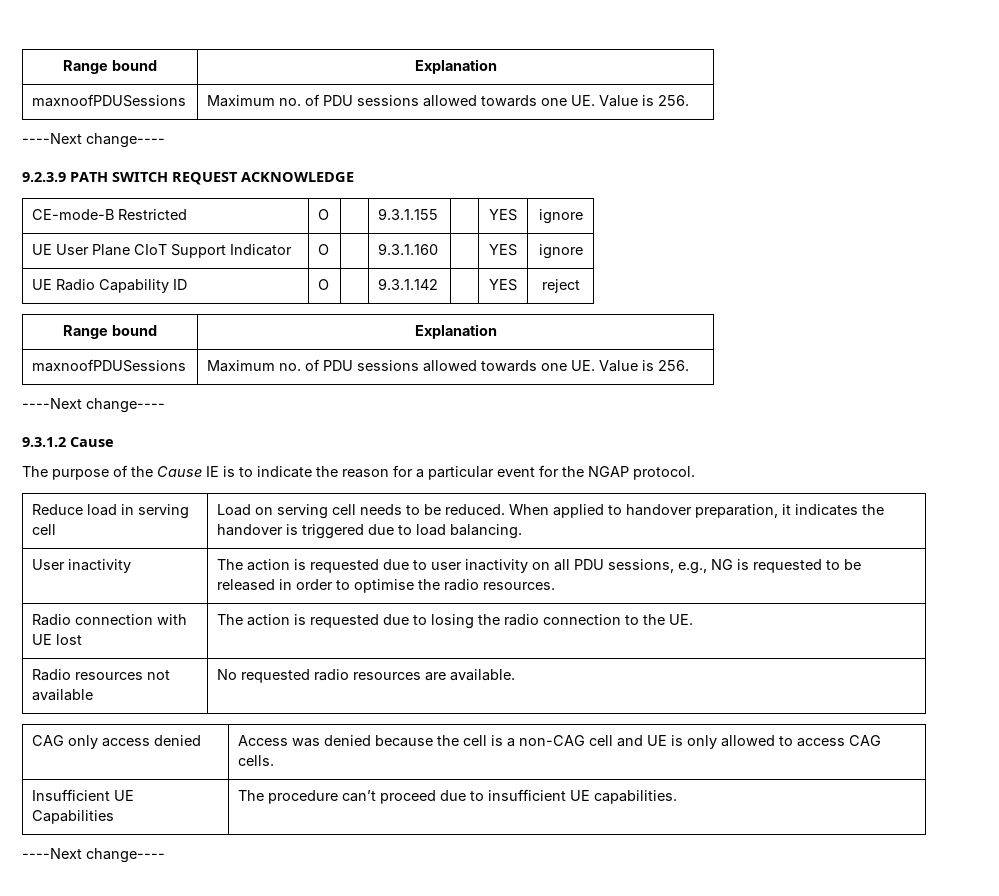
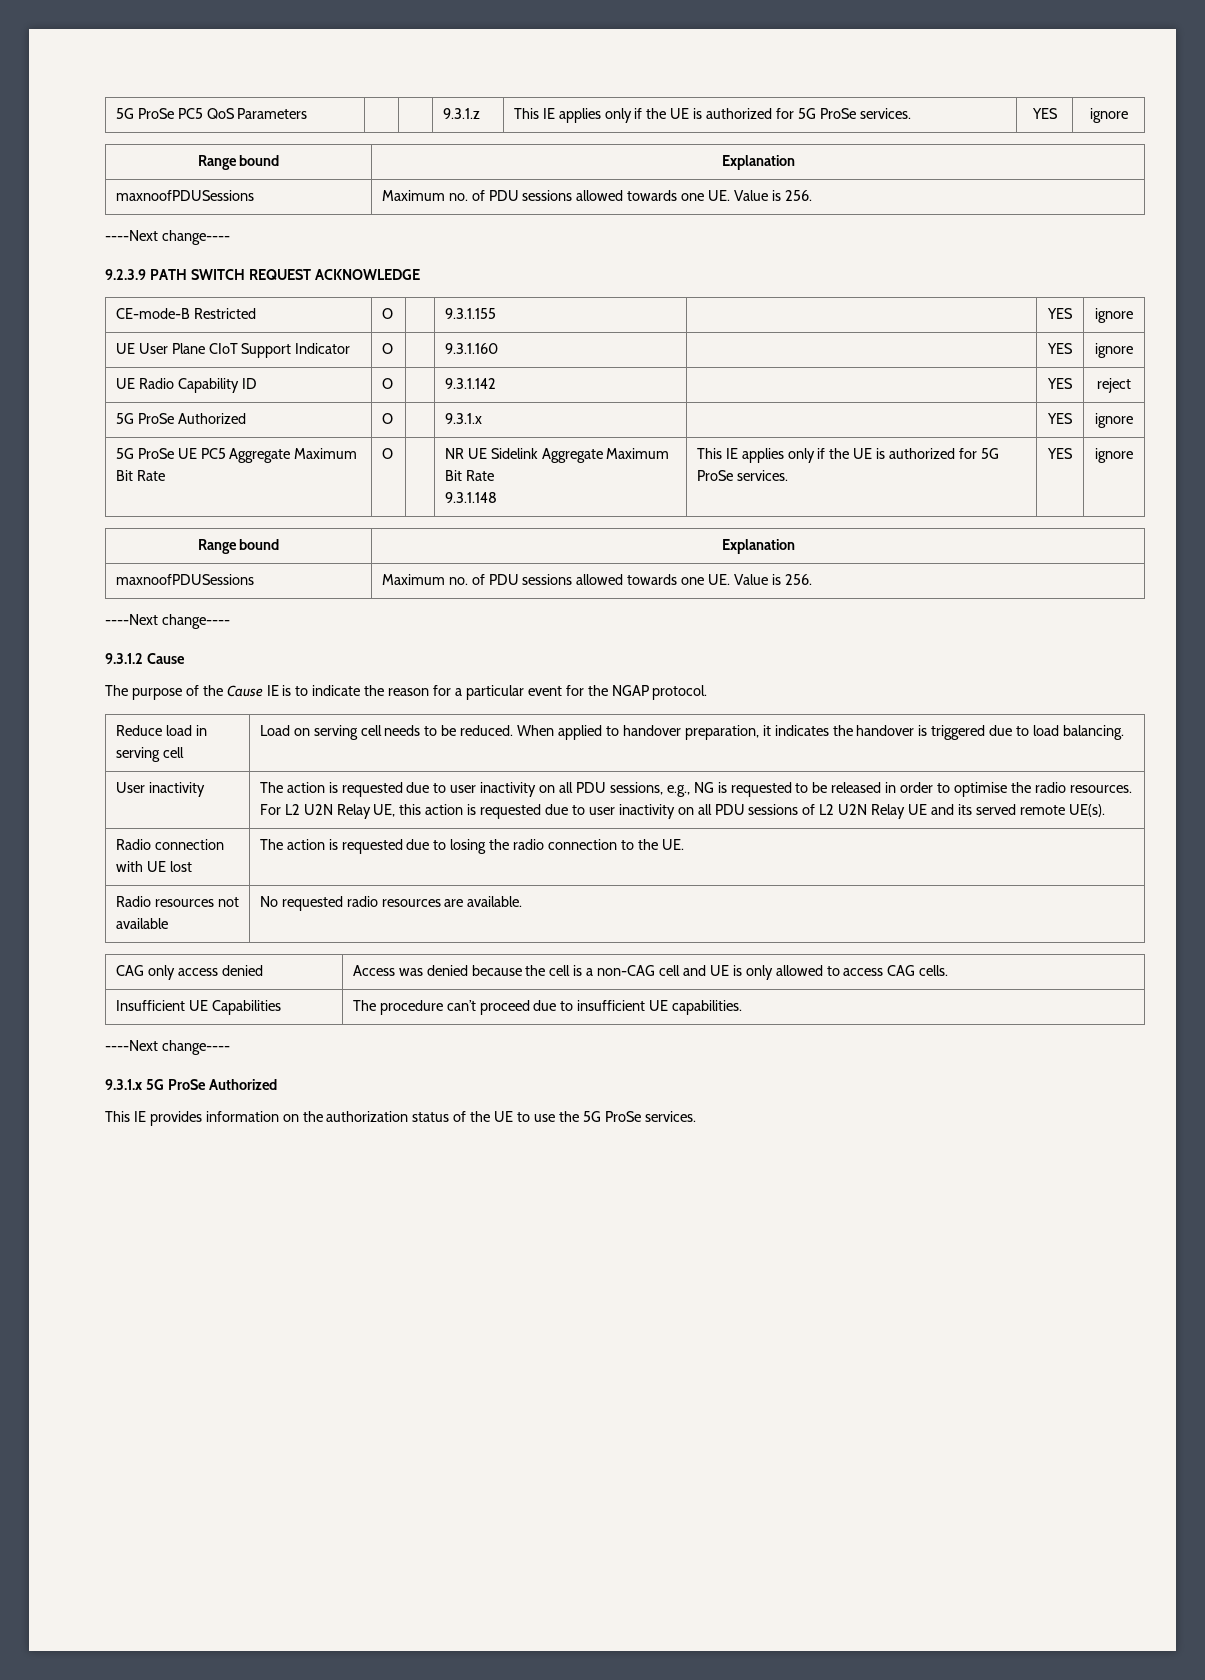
(63, 67) none -> [115,108,308,119] [442,108,480,119] [513,108,911,123] [1031,108,1058,119] [1089,108,1128,123] 5G ProSe PC5 QoS Parameters | | | 9.3.1.z | This IE applies only if the UE is authorized for 5G ProSe services. | YES | ignore //
(580, 286) none -> [115,413,246,424] [381,413,393,424] [444,413,482,424] [1047,413,1073,424] [1095,413,1133,428] [115,448,358,463] [115,470,165,481] [381,448,393,459] [444,448,670,463] [444,470,494,481] [444,492,497,503] [696,448,999,463] [696,470,788,481] [1047,448,1073,459] [1095,448,1133,463] // 5G ProSe Authorized | O | | 9.3.1.x | | YES | ignore // 5G ProSe UE PC5 Aggregate Maximum Bit Rate | O | | NR UE Sidelink Aggregate Maximum Bit Rate // 9.3.1.148 | This IE applies only if the UE is authorized for 5G ProSe services. | YES | ignore
(556, 586) none -> [259,804,1105,819] For L2 U2N Relay UE, this action is requested due to user inactivity on all PDU sessions of L2 U2N Relay UE and its served remote UE(s).
(165, 855) none -> [105,1079,277,1090] [105,1111,696,1126] // 9.3.1.x 5G ProSe Authorized // This IE provides information on the authorization status of the UE to use the 5G ProSe services.

